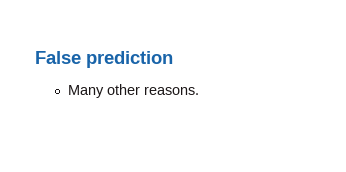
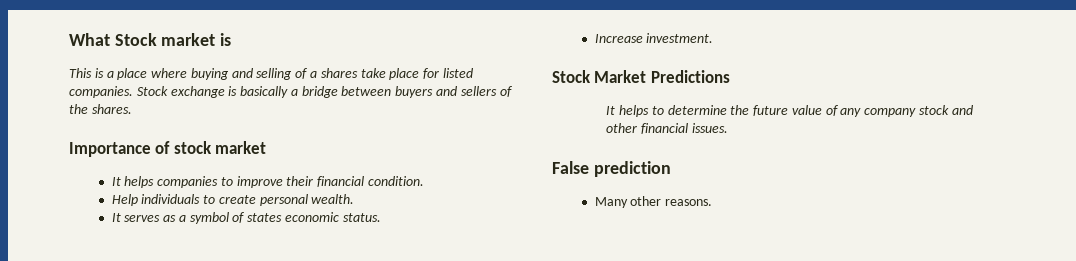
(35, 57) none -> [69,33,232,46] [69,68,473,80] [69,86,512,98] [69,104,132,114] [69,141,267,157] [111,176,424,188] [111,194,355,206] [111,212,381,224] [594,33,714,43] [552,70,730,83] [606,105,973,117] [606,123,728,134] What Stock market is // This is a place where buying and selling of a shares take place for listed companies. Stock exchange is basically a bridge between buyers and sellers of the shares. // Importance of stock market // It helps companies to improve their financial condition. // Help individuals to create personal wealth. // It serves as a symbol of states economic status. // Increase investment. // Stock Market Predictions // It helps to determine the future value of any company stock and other financial issues. //

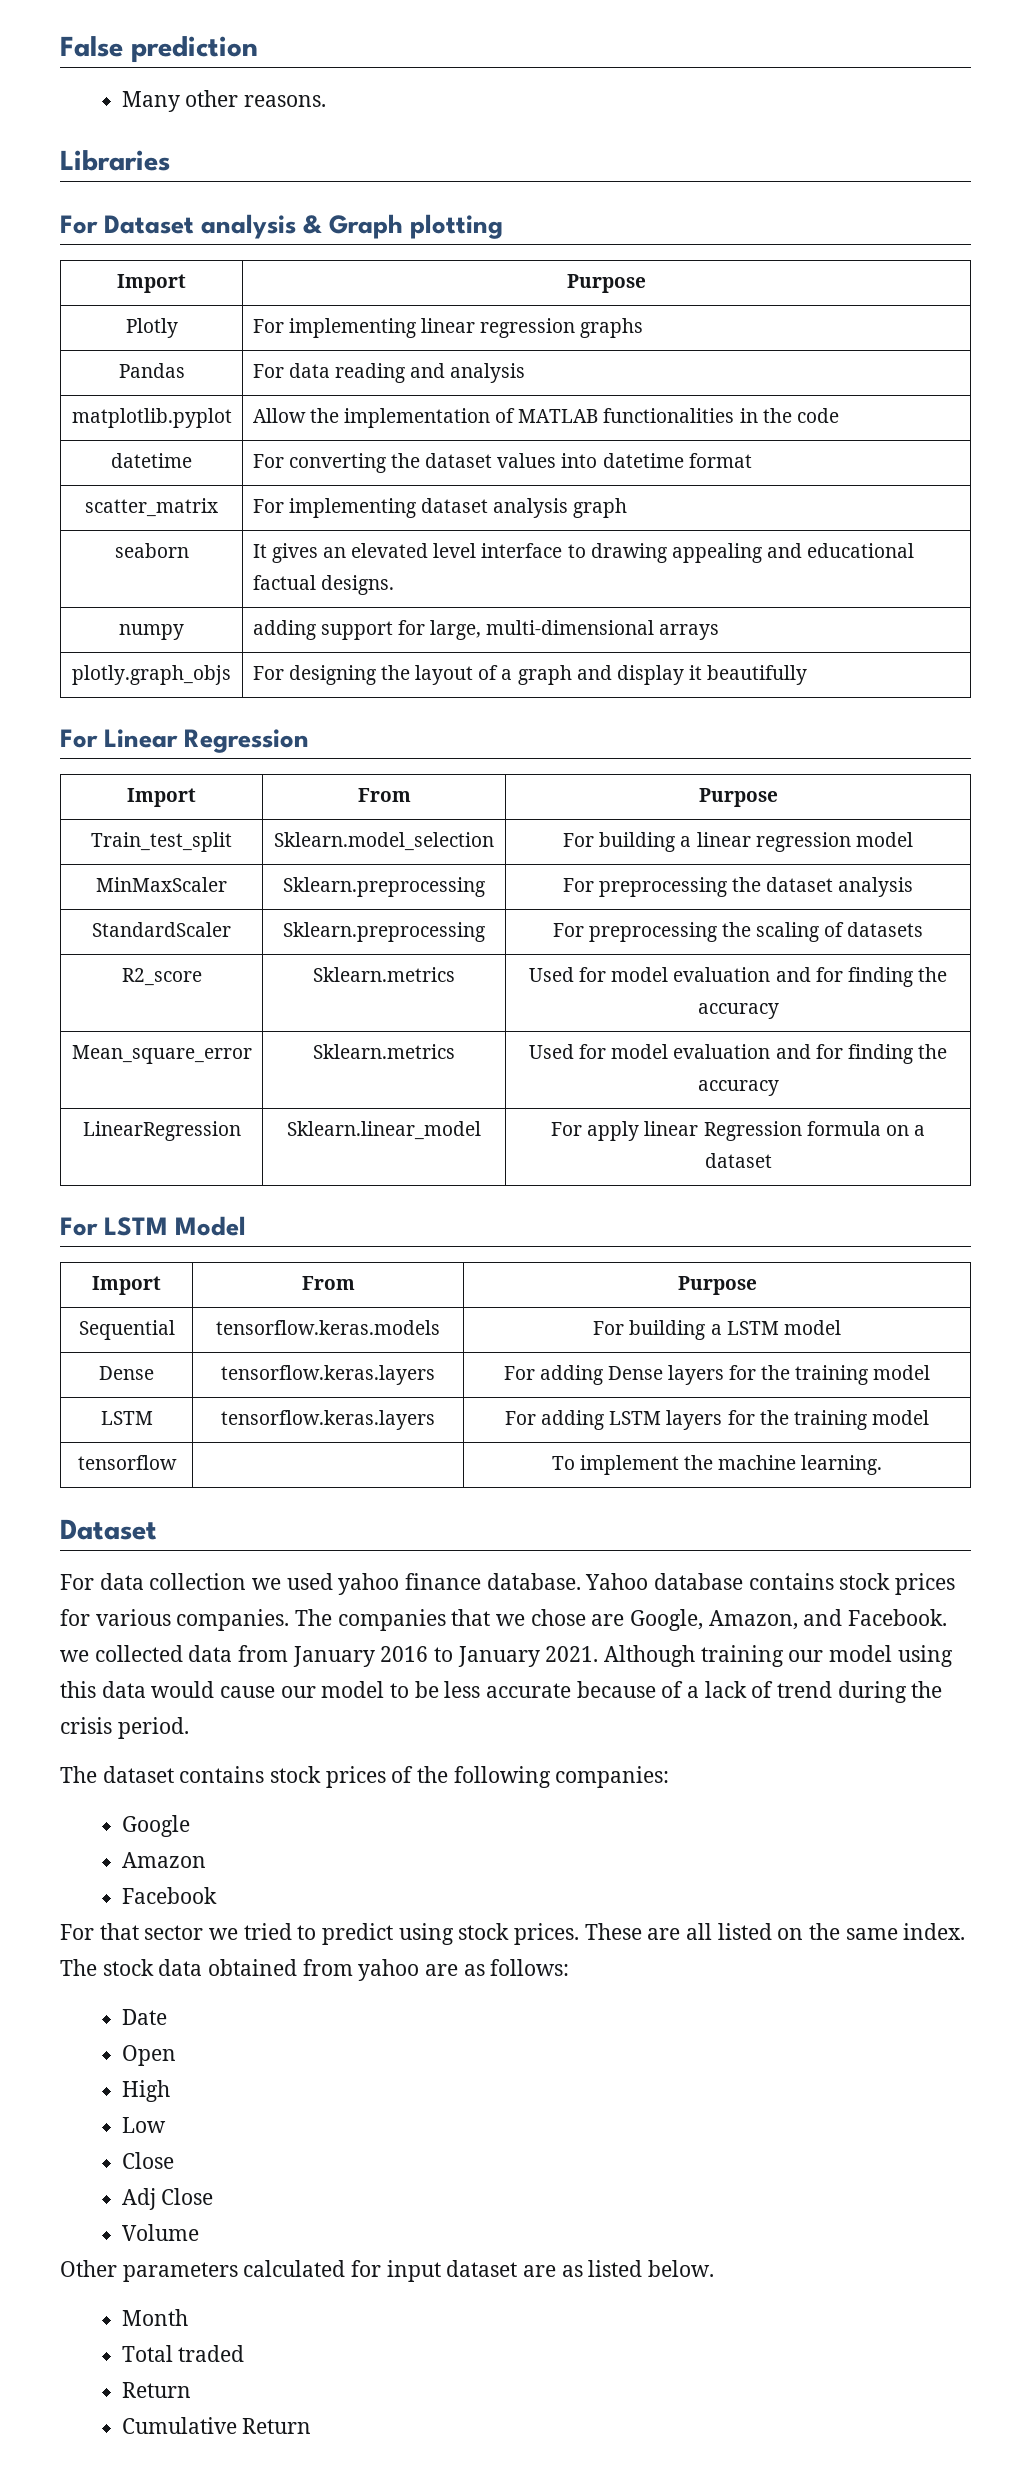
[69,33,232,46] [69,68,473,80] [69,86,512,98] [69,104,132,114] [69,141,267,157] [111,176,424,188] [111,194,355,206] [111,212,381,224] [594,33,714,43] [552,70,730,83] [606,105,973,117] [606,123,728,134] What Stock market is // This is a place where buying and selling of a shares take place for listed companies. Stock exchange is basically a bridge between buyers and sellers of the shares. // Importance of stock market // It helps companies to improve their financial condition. // Help individuals to create personal wealth. // It serves as a symbol of states economic status. // Increase investment. // Stock Market Predictions // It helps to determine the future value of any company stock and other financial issues. // -> (60, 46) none
(713, 202) none -> [60,150,170,171] [60,214,503,239] [117,274,186,293] [567,274,646,293] [125,318,178,338] [252,318,644,338] [118,363,185,378] [252,363,526,383] [71,408,232,428] [252,408,839,428] [111,453,192,468] [252,453,752,473] [85,498,218,517] [252,498,628,518] [114,543,189,558] [252,543,915,563] [252,575,394,595] [119,624,184,640] [252,620,720,640] [72,665,231,685] [252,665,808,685] [60,729,310,753] [127,788,196,807] [357,788,411,802] [698,788,778,807] [91,832,232,852] [274,832,494,851] [563,832,913,852] [96,877,227,892] [283,877,485,897] [562,877,914,897] [92,922,231,937] [283,922,485,942] [552,922,924,942] [121,968,202,986] [313,967,455,982] [529,967,947,987] [697,1003,779,1019] [71,1045,252,1064] [313,1044,455,1059] [529,1044,947,1064] [697,1080,779,1096] [82,1121,241,1141] [287,1121,481,1140] [551,1121,925,1141] [704,1153,772,1168] [60,1216,247,1236] [92,1276,161,1295] [301,1276,355,1290] [677,1276,757,1295] [78,1320,175,1340] [216,1320,440,1335] [593,1320,841,1340] [99,1366,154,1380] [221,1365,435,1385] [503,1365,931,1385] [100,1411,153,1425] [221,1410,435,1430] [505,1410,929,1430] [77,1455,177,1470] [551,1455,883,1475] [60,1519,157,1540] [60,1573,956,1595] [60,1609,948,1631] [60,1645,953,1667] [60,1681,943,1703] [60,1717,189,1739] [60,1766,670,1788] [121,1815,190,1837] [121,1852,206,1868] [121,1887,217,1904] [60,1923,966,1945] [60,1959,570,1981] [121,2009,167,2025] [121,2045,176,2066] [121,2080,170,2102] [121,2117,166,2133] [121,2152,174,2169] [121,2188,214,2210] [121,2224,199,2241] [60,2260,715,2282] [121,2309,188,2326] [121,2345,245,2362] [121,2382,191,2398] [121,2417,312,2434] // Libraries // For Dataset analysis & Graph plotting // Import | Purpose // Plotly | For implementing linear regression graphs // Pandas | For data reading and analysis // matplotlib.pyplot | Allow the implementation of MATLAB functionalities in the code // datetime | For converting the dataset values into datetime format // scatter_matrix | For implementing dataset analysis graph // seaborn | It gives an elevated level interface to drawing appealing and educational factual designs. // numpy | adding support for large, multi-dimensional arrays // plotly.graph_objs | For designing the layout of a graph and display it beautifully // For Linear Regression // Import | From | Purpose // Train_test_split | Sklearn.model_selection | For building a linear regression model // MinMaxScaler | Sklearn.preprocessing | For preprocessing the dataset analysis // StandardScaler | Sklearn.preprocessing | For preprocessing the scaling of datasets // R2_score | Sklearn.metrics | Used for model evaluation and for finding the accuracy // Mean_square_error | Sklearn.metrics | Used for model evaluation and for finding the accuracy // LinearRegression | Sklearn.linear_model | For apply linear Regression formula on a dataset // For LSTM Model // Import | From | Purpose // Sequential | tensorflow.keras.models | For building a LSTM model // Dense | tensorflow.keras.layers | For adding Dense layers for the training model // LSTM | tensorflow.keras.layers | For adding LSTM layers for the training model // tensorflow | | To implement the machine learning. // Dataset // For data collection we used yahoo finance database. Yahoo database contains stock prices for various companies. The companies that we chose are Google, Amazon, and Facebook. we collected data from January 2016 to January 2021. Although training our model using this data would cause our model to be less accurate because of a lack of trend during the crisis period. // The dataset contains stock prices of the following companies: // Google // Amazon // Facebook // For that sector we tried to predict using stock prices. These are all listed on the same index. The stock data obtained from yahoo are as follows: // Date // Open // High // Low // Close // Adj Close // Volume // Other parameters calculated for input dataset are as listed below. // Month // Total traded // Return // Cumulative Return

